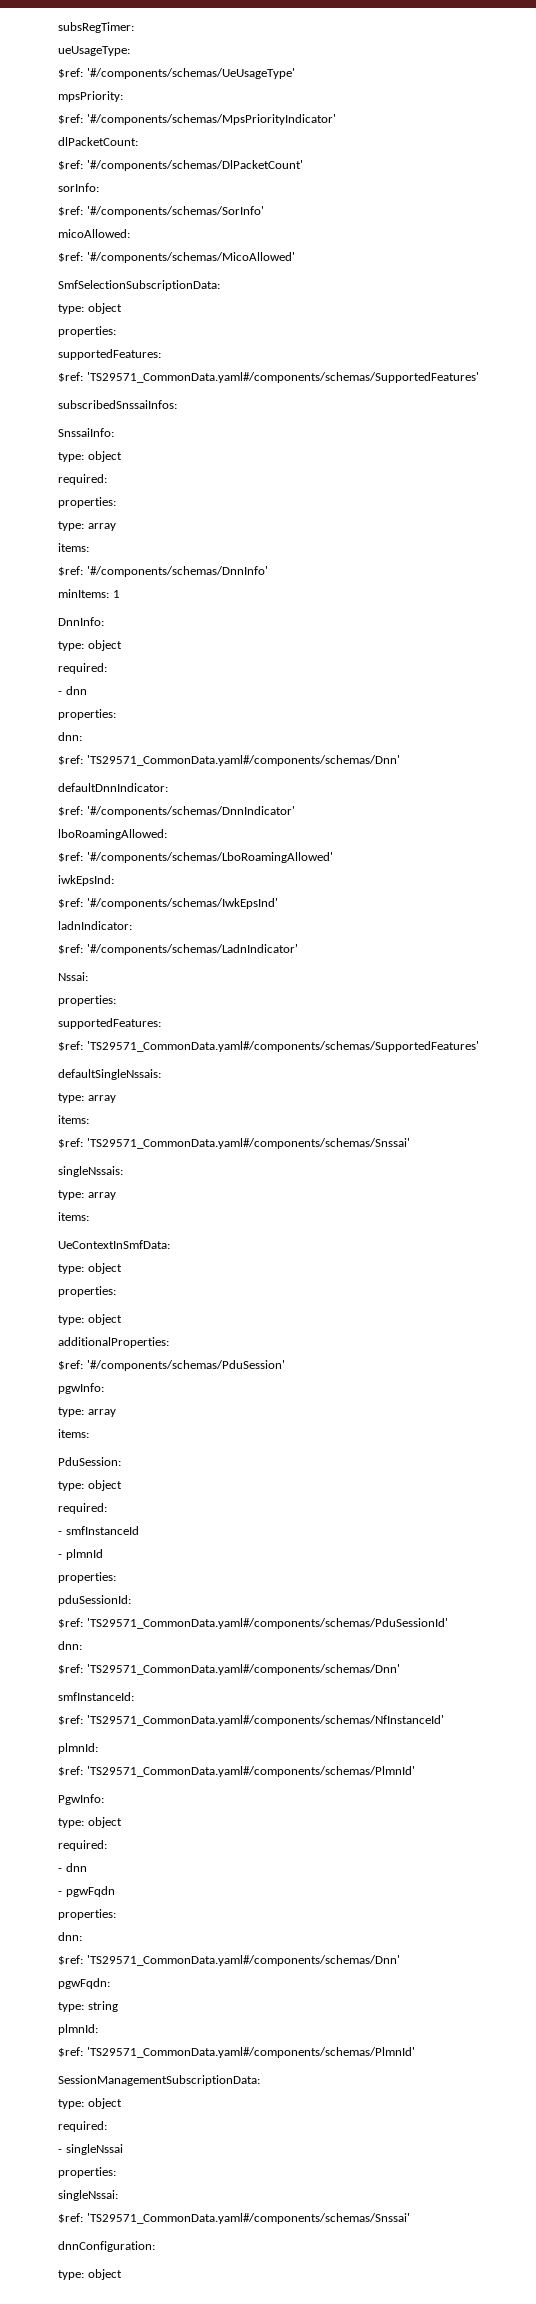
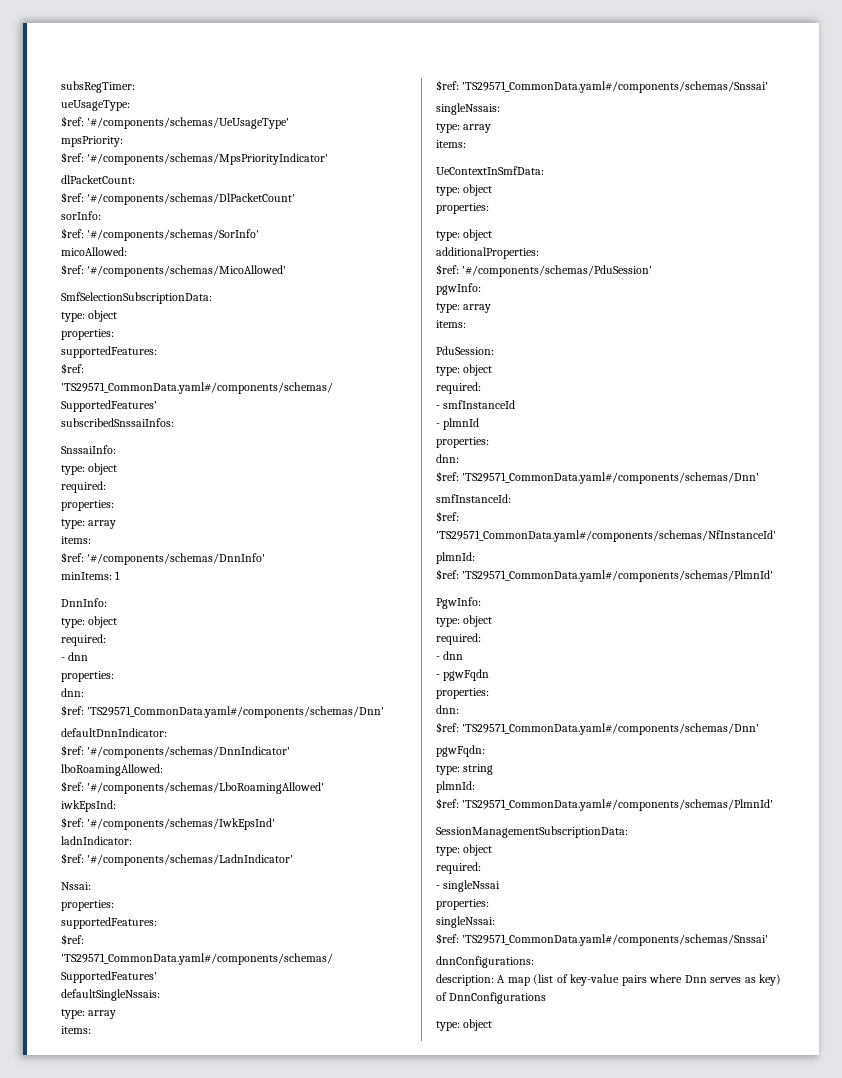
[58,1595,131,1606] [58,1618,448,1629] // pduSessionId: // $ref: 'TS29571_CommonData.yaml#/components/schemas/PduSessionId' -> (489, 442) none
[58,2241,155,2252] dnnConfiguration: -> [436,956,534,968] [436,974,781,986] [436,992,547,1004] dnnConfigurations: // description: A map (list of key-value pairs where Dnn serves as key) of DnnConfigurations

